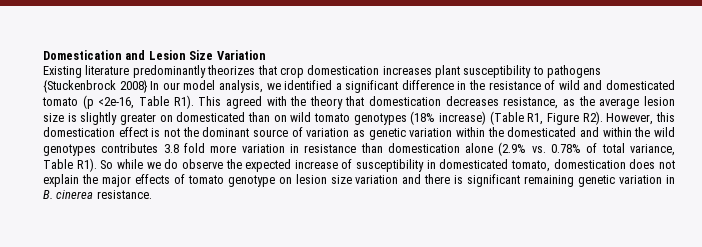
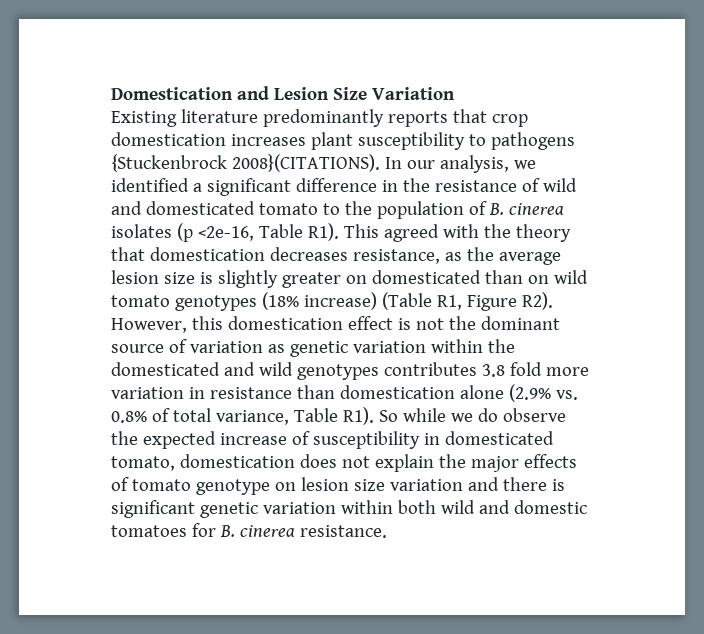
[207,65,256,75] theorizes -> [387,111,448,127] reports
[119,80,148,93] 2008} -> [231,154,380,172] 2008}(CITATIONS).
[183,80,216,90] model -> (435, 164) none
(78, 101) none -> [322,201,564,219] [111,224,172,238] to the population of B. cinerea isolates
[602,127,651,137] within the -> (255, 369) none
[551,144,582,153] 0.78% -> [111,411,147,423] 0.8%
[524,175,676,187] remaining genetic variation in -> [199,500,587,518] [111,523,216,537] genetic variation within both wild and domestic tomatoes for

